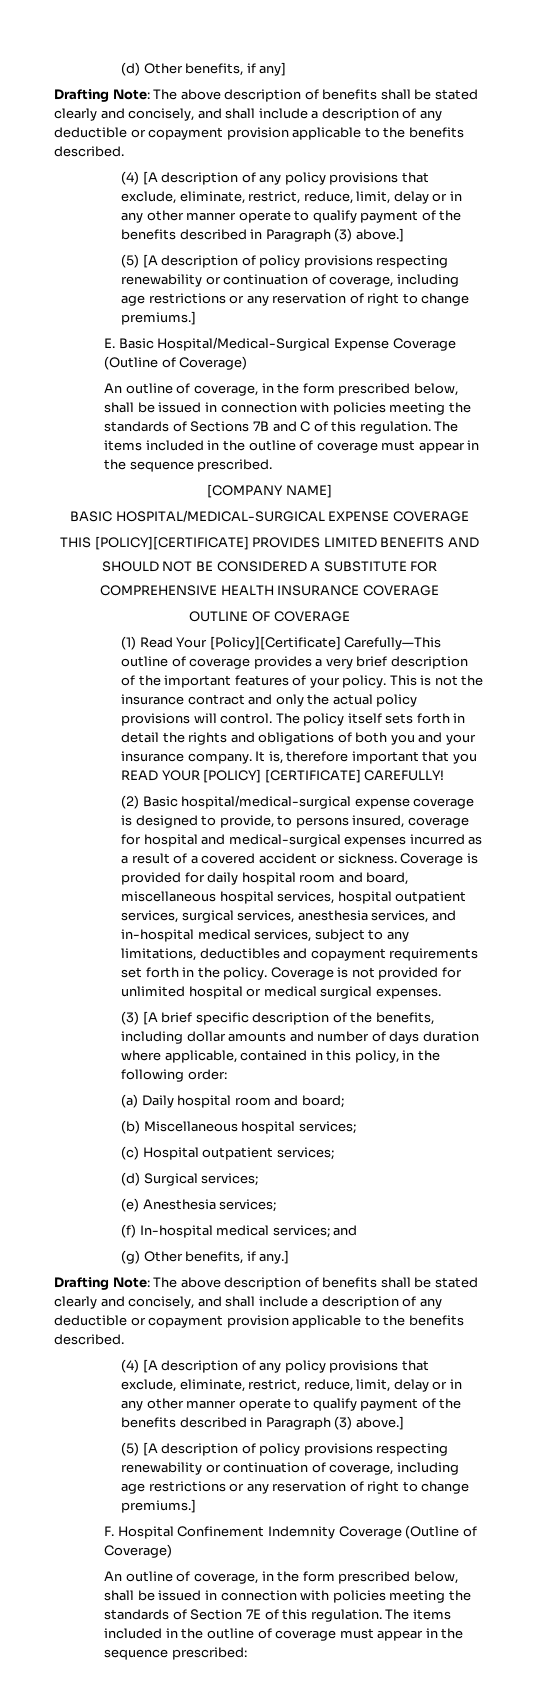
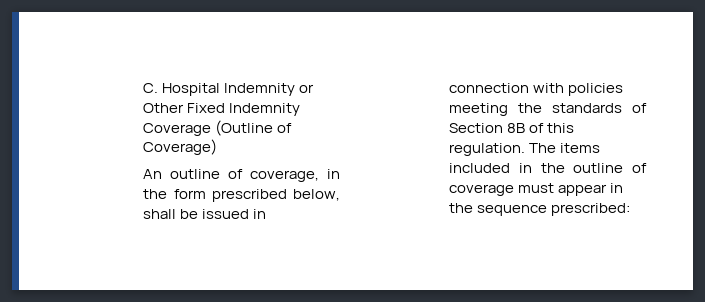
[121,62,287,76] [54,89,478,102] [54,108,442,121] [54,127,464,140] [54,146,124,157] [121,171,429,185] [121,191,462,204] [121,210,462,223] [121,228,404,242] [121,254,449,268] [121,274,459,287] [121,293,470,306] [121,311,197,325] [104,337,456,351] [104,356,248,370] [104,383,458,396] [104,402,471,415] [104,421,459,434] [104,440,480,453] [104,459,273,472] [207,484,332,498] [70,510,469,522] [60,536,479,550] [101,561,438,572] [100,585,439,596] [189,611,350,622] [121,636,442,650] [121,656,468,669] [121,675,484,688] [121,694,418,707] [121,713,466,726] [121,732,476,745] [121,751,477,764] [121,769,445,783] [121,795,475,809] [121,815,469,828] [121,834,483,847] [121,853,478,866] [121,872,409,885] [121,891,467,904] [121,910,456,923] [121,929,409,942] [121,948,479,961] [121,967,462,980] [121,986,441,999] [121,1011,434,1025] [121,1031,479,1044] [121,1050,440,1063] [121,1069,227,1082] [121,1094,344,1108] [121,1120,356,1134] [121,1146,334,1160] [121,1172,259,1186] [121,1198,277,1212] [121,1224,358,1238] [121,1250,290,1264] [54,1277,478,1290] [54,1296,442,1309] [54,1315,464,1328] [54,1334,124,1345] [121,1359,429,1373] [121,1379,462,1392] [121,1398,462,1411] [121,1416,404,1430] [121,1442,449,1456] [121,1462,459,1475] [121,1481,470,1494] [121,1499,197,1513] [104,1526,265,1539] (d) Other benefits, if any] // Drafting Note: The above description of benefits shall be stated clearly and concisely, and shall include a description of any deductible or copayment provision applicable to the benefits described. // (4) [A description of any policy provisions that exclude, eliminate, restrict, reduce, limit, delay or in any other manner operate to qualify payment of the benefits described in Paragraph (3) above.] // (5) [A description of policy provisions respecting renewability or continuation of coverage, including age restrictions or any reservation of right to change premiums.] // E. Basic Hospital/Medical-Surgical Expense Coverage (Outline of Coverage) // An outline of coverage, in the form prescribed below, shall be issued in connection with policies meeting the standards of Sections 7B and C of this regulation. The items included in the outline of coverage must appear in the sequence prescribed. // [COMPANY NAME] // BASIC HOSPITAL/MEDICAL-SURGICAL EXPENSE COVERAGE // THIS [POLICY][CERTIFICATE] PROVIDES LIMITED BENEFITS AND // SHOULD NOT BE CONSIDERED A SUBSTITUTE FOR // COMPREHENSIVE HEALTH INSURANCE COVERAGE // OUTLINE OF COVERAGE // (1) Read Your [Policy][Certificate] Carefully—This outline of coverage provides a very brief description of the important features of your policy. This is not the insurance contract and only the actual policy provisions will control. The policy itself sets forth in detail the rights and obligations of both you and your insurance company. It is, therefore important that you READ YOUR [POLICY] [CERTIFICATE] CAREFULLY! // (2) Basic hospital/medical-surgical expense coverage is designed to provide, to persons insured, coverage for hospital and medical-surgical expenses incurred as a result of a covered accident or sickness. Coverage is provided for daily hospital room and board, miscellaneous hospital services, hospital outpatient services, surgical services, anesthesia services, and in-hospital medical services, subject to any limitations, deductibles and copayment requirements set forth in the policy. Coverage is not provided for unlimited hospital or medical surgical expenses. // (3) [A brief specific description of the benefits, including dollar amounts and number of days duration where applicable, contained in this policy, in the following order: // (a) Daily hospital room and board; // (b) Miscellaneous hospital services; // (c) Hospital outpatient services; // (d) Surgical services; // (e) Anesthesia services; // (f) In-hospital medical services; and // (g) Other benefits, if any.] // Drafting Note: The above description of benefits shall be stated clearly and concisely, and shall include a description of any deductible or copayment provision applicable to the benefits described. // (4) [A description of any policy provisions that exclude, eliminate, restrict, reduce, limit, delay or in any other manner operate to qualify payment of the benefits described in Paragraph (3) above.] // (5) [A description of policy provisions respecting renewability or continuation of coverage, including age restrictions or any reservation of right to change premiums.] // F. Hospital Confinement -> [143,83,315,96] [143,103,226,113] C. Hospital Indemnity or Other Fixed
[245,1609,261,1619] 7E -> [507,123,526,133] 8B

